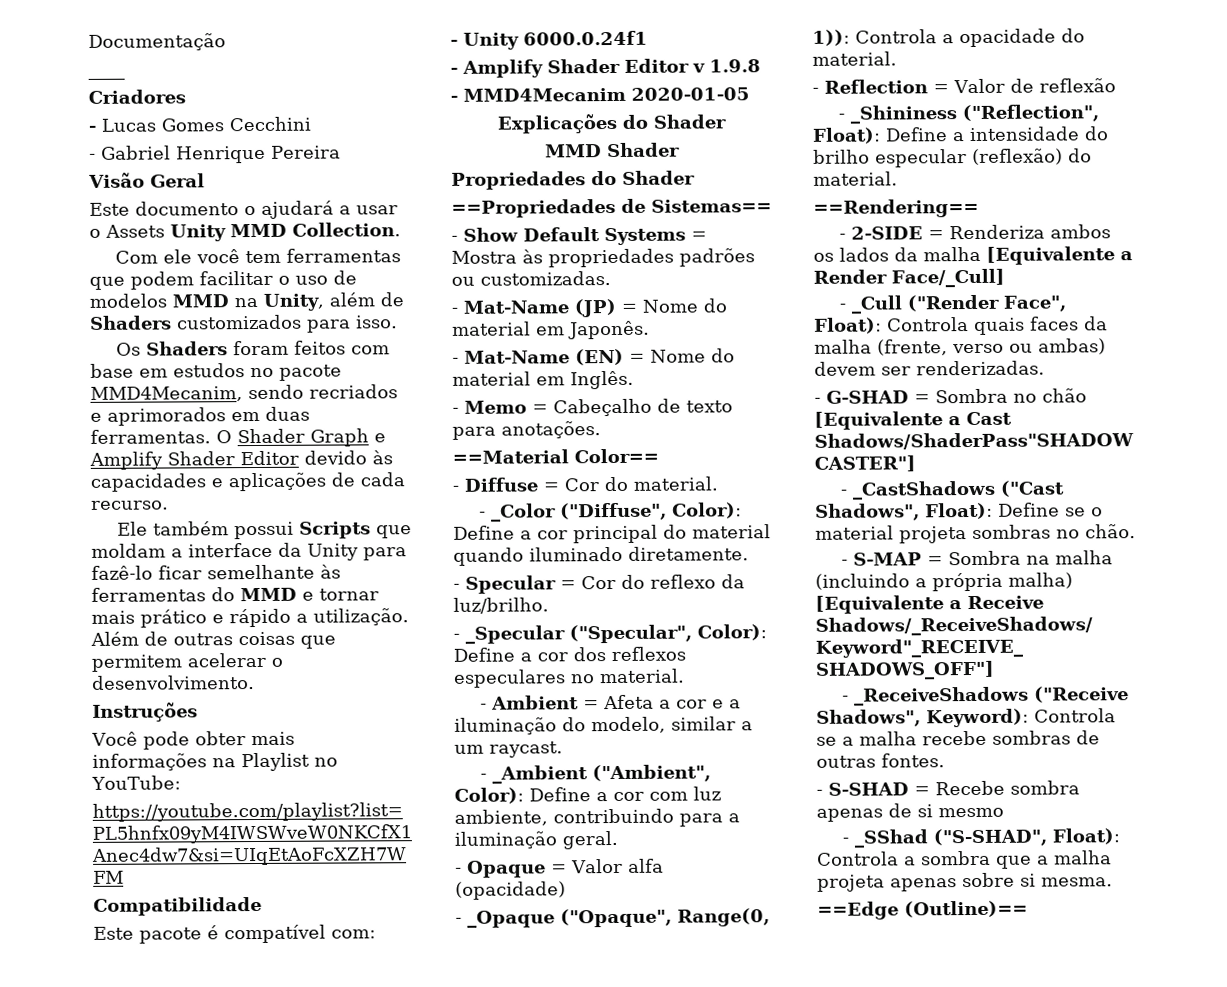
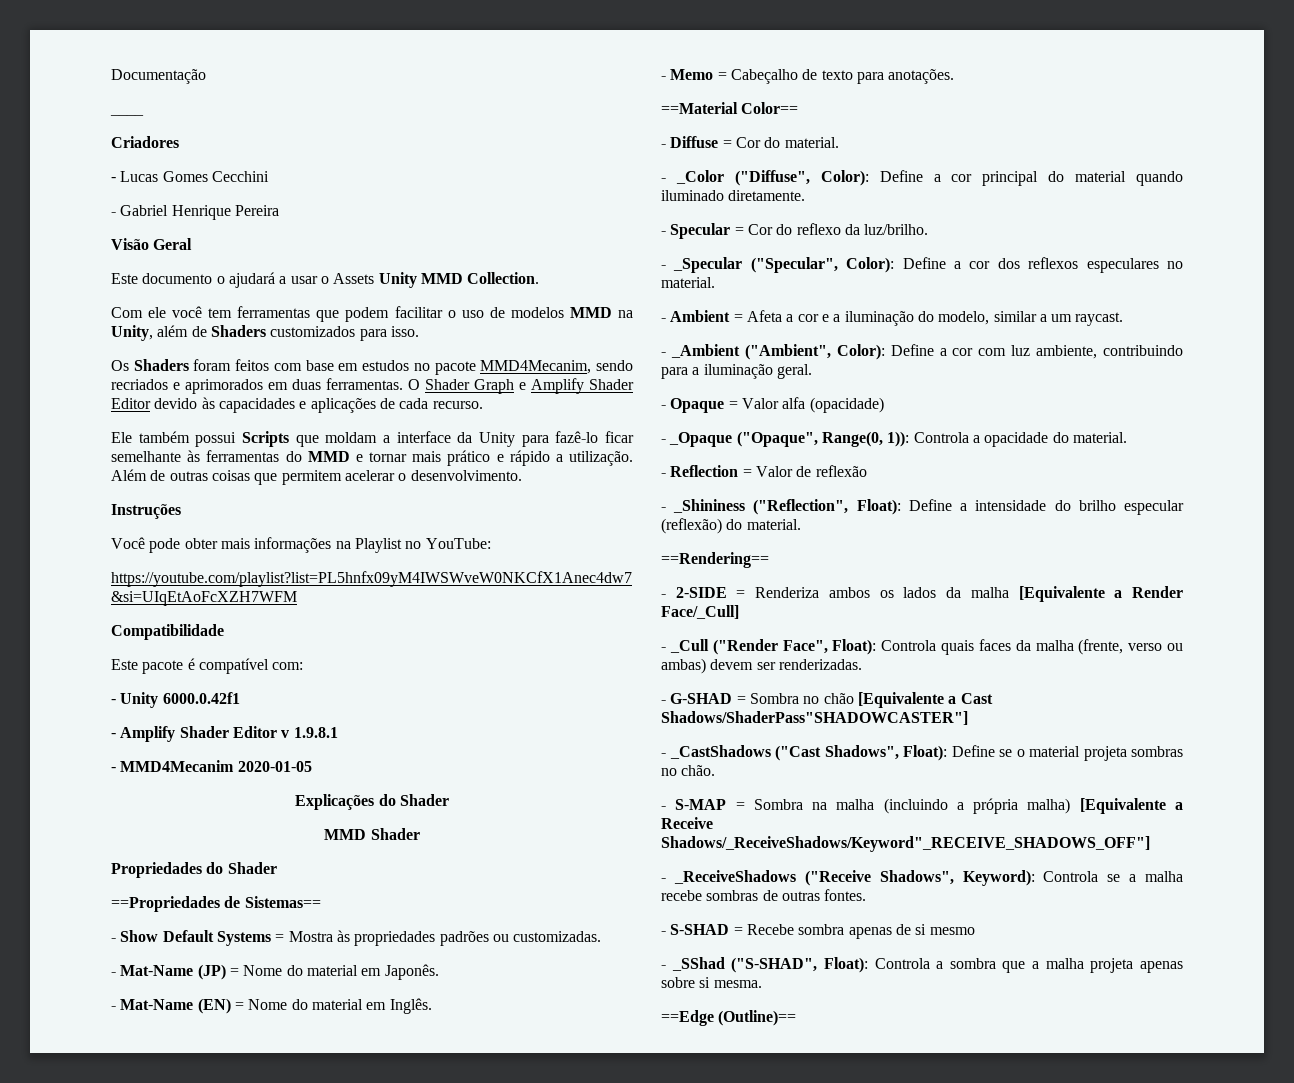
[523,30,648,46] 6000.0.24f1 -> [162,692,240,704] 6000.0.42f1
[709,59,761,73] 1.9.8 -> [293,727,338,738] 1.9.8.1

